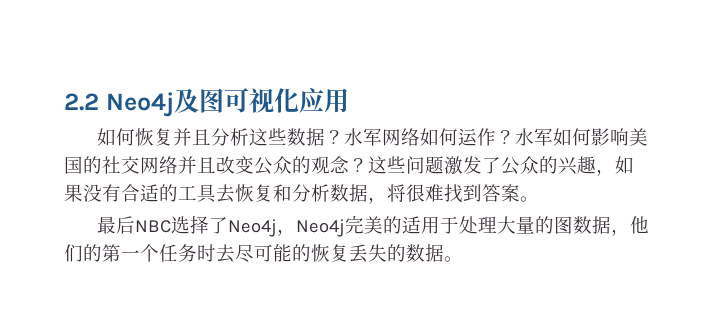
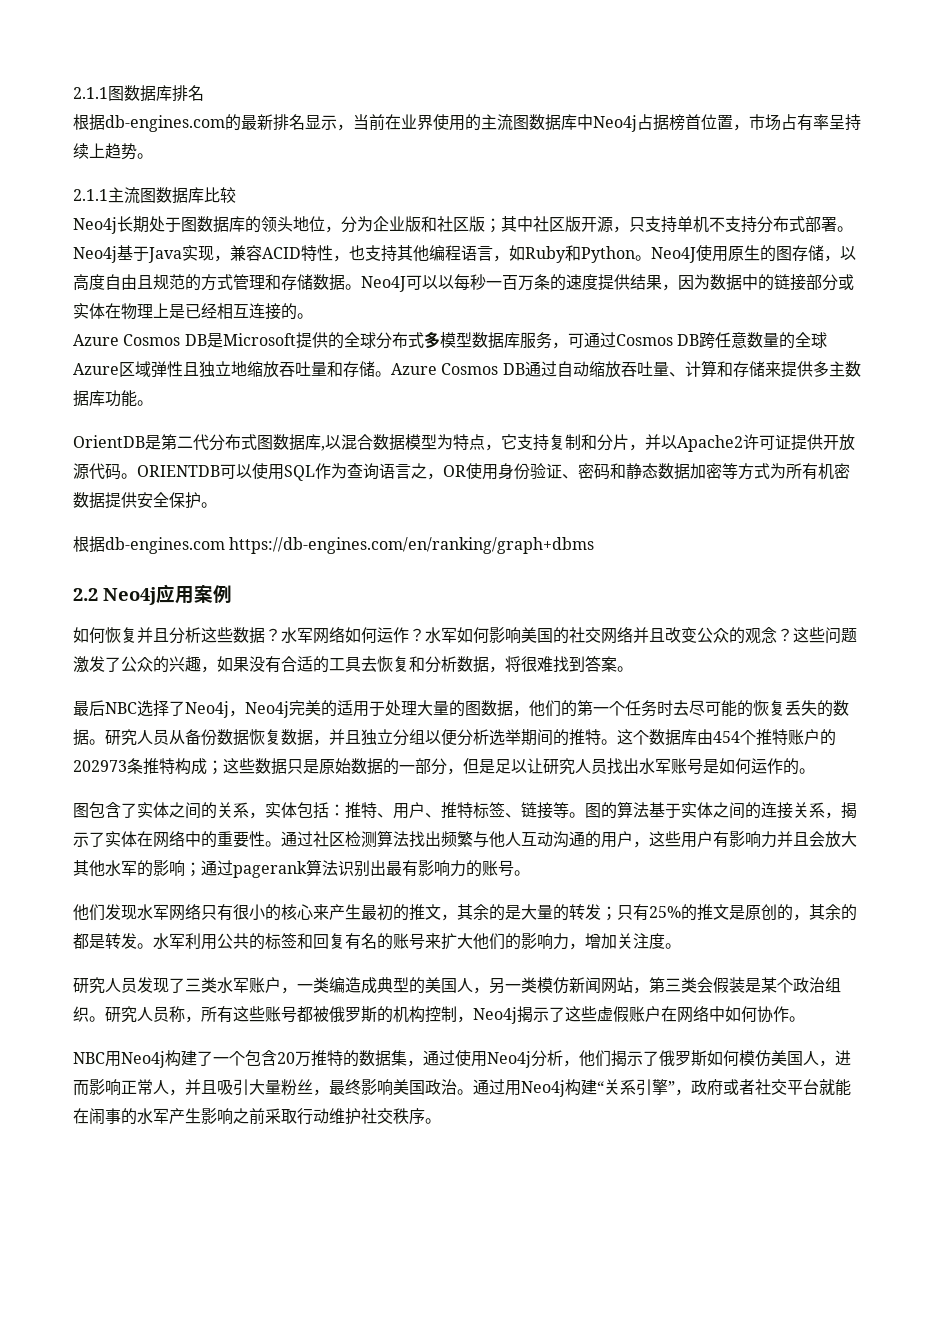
[64,88,299,117] 2.2 Neo4j及图可视化 -> [73,85,204,102] [73,114,861,132] [73,143,153,160] [73,187,236,204] [73,216,853,234] [73,245,856,263] [73,274,854,292] [73,303,313,320] [73,332,827,349] [73,360,861,378] [73,390,153,407] [73,434,855,452] [73,463,850,481] [73,492,217,509] [73,536,595,554] [73,587,156,605] 2.1.1图数据库排名 // 根据db-engines.com的最新排名显示，当前在业界使用的主流图数据库中Neo4j占据榜首位置，市场占有率呈持续上趋势。 // 2.1.1主流图数据库比较 // Neo4j长期处于图数据库的领头地位，分为企业版和社区版；其中社区版开源，只支持单机不支持分布式部署。Neo4j基于Java实现，兼容ACID特性，也支持其他编程语言，如Ruby和Python。Neo4J使用原生的图存储，以高度自由且规范的方式管理和存储数据。Neo4J可以以每秒一百万条的速度提供结果，因为数据中的链接部分或实体在物理上是已经相互连接的。 // Azure Cosmos DB是Microsoft提供的全球分布式多模型数据库服务，可通过Cosmos DB跨任意数量的全球Azure区域弹性且独立地缩放吞吐量和存储。Azure Cosmos DB通过自动缩放吞吐量、计算和存储来提供多主数据库功能。 // OrientDB是第二代分布式图数据库,以混合数据模型为特点，它支持复制和分片，并以Apache2许可证提供开放源代码。ORIENTDB可以使用SQL作为查询语言之，OR使用身份验证、密码和静态数据加密等方式为所有机密数据提供安全保护。 // 根据db-engines.com https://db-engines.com/en/ranking/graph+dbms // 2.2 Neo4j
(349, 100) none -> [194,585,232,603] 案例
(463, 259) none -> [105,729,836,746] [73,758,815,775] [73,801,857,819] [73,830,857,848] [73,859,530,878] [73,903,857,921] [73,933,681,950] [73,977,841,994] [73,1005,805,1024] [73,1050,851,1068] [73,1079,851,1097] [73,1108,441,1125] 研究人员从备份数据恢复数据，并且独立分组以便分析选举期间的推特。这个数据库由454个推特账户的202973条推特构成；这些数据只是原始数据的一部分，但是足以让研究人员找出水军账号是如何运作的。 // 图包含了实体之间的关系，实体包括：推特、用户、推特标签、链接等。图的算法基于实体之间的连接关系，揭示了实体在网络中的重要性。通过社区检测算法找出频繁与他人互动沟通的用户，这些用户有影响力并且会放大其他水军的影响；通过pagerank算法识别出最有影响力的账号。 // 他们发现水军网络只有很小的核心来产生最初的推文，其余的是大量的转发；只有25%的推文是原创的，其余的都是转发。水军利用公共的标签和回复有名的账号来扩大他们的影响力，增加关注度。 // 研究人员发现了三类水军账户，一类编造成典型的美国人，另一类模仿新闻网站，第三类会假装是某个政治组织。研究人员称，所有这些账号都被俄罗斯的机构控制，Neo4j揭示了这些虚假账户在网络中如何协作。 // NBC用Neo4j构建了一个包含20万推特的数据集，通过使用Neo4j分析，他们揭示了俄罗斯如何模仿美国人，进而影响正常人，并且吸引大量粉丝，最终影响美国政治。通过用Neo4j构建“关系引擎”，政府或者社交平台就能在闹事的水军产生影响之前采取行动维护社交秩序。

